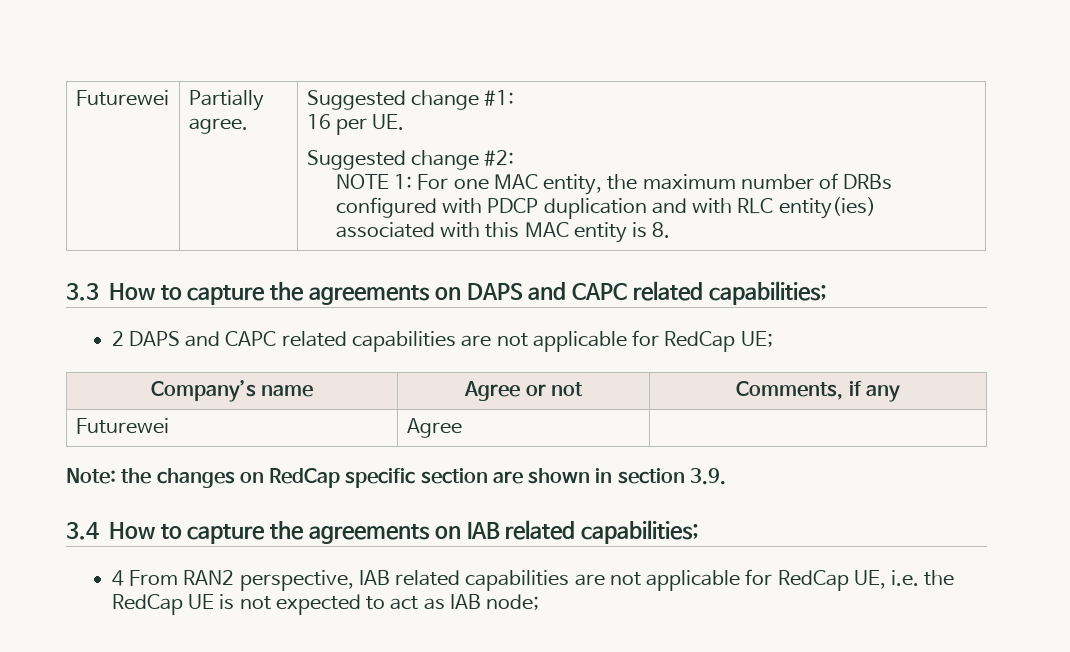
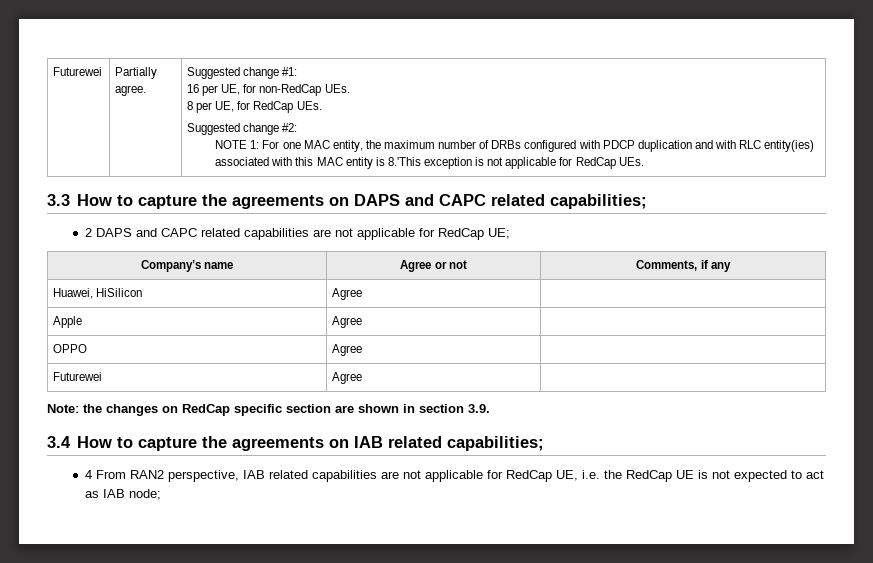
[372,114,405,130] UE. -> [221,84,350,96] [187,101,322,113] UE, for non-RedCap UEs. // 8 per UE, for RedCap UEs.
[652,222,671,238] 8. -> [387,157,644,169] 8.'This exception is not applicable for RedCap UEs.
(900, 393) none -> [53,288,143,299] [332,288,363,300] [53,316,83,328] [332,316,363,328] [53,344,88,353] [332,344,363,356] // Huawei, HiSilicon | Agree | // Apple | Agree | // OPPO | Agree |

